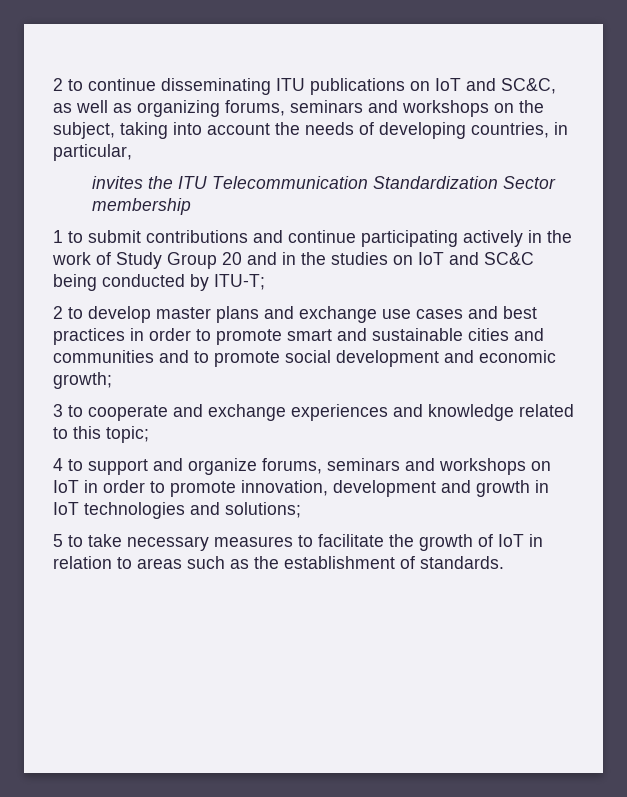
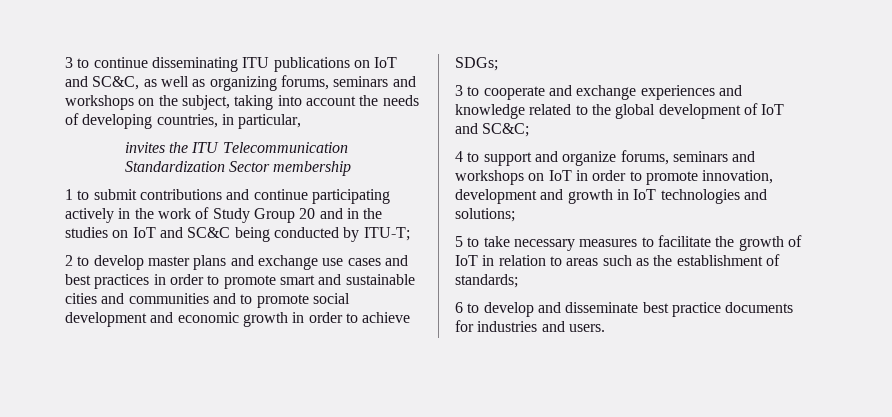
[53,78,63,91] 2 -> [65,57,73,68] 3
[53,372,112,389] growth; -> [242,312,411,327] [455,57,498,71] growth in order to achieve SDGs;
[73,426,149,443] this topic; -> [591,103,785,119] [455,123,530,137] the global development of IoT and SC&C;
[420,556,504,569] standards. -> [455,274,518,288] [455,302,794,317] [455,320,605,332] standards; // 6 to develop and disseminate best practice documents for industries and users.

